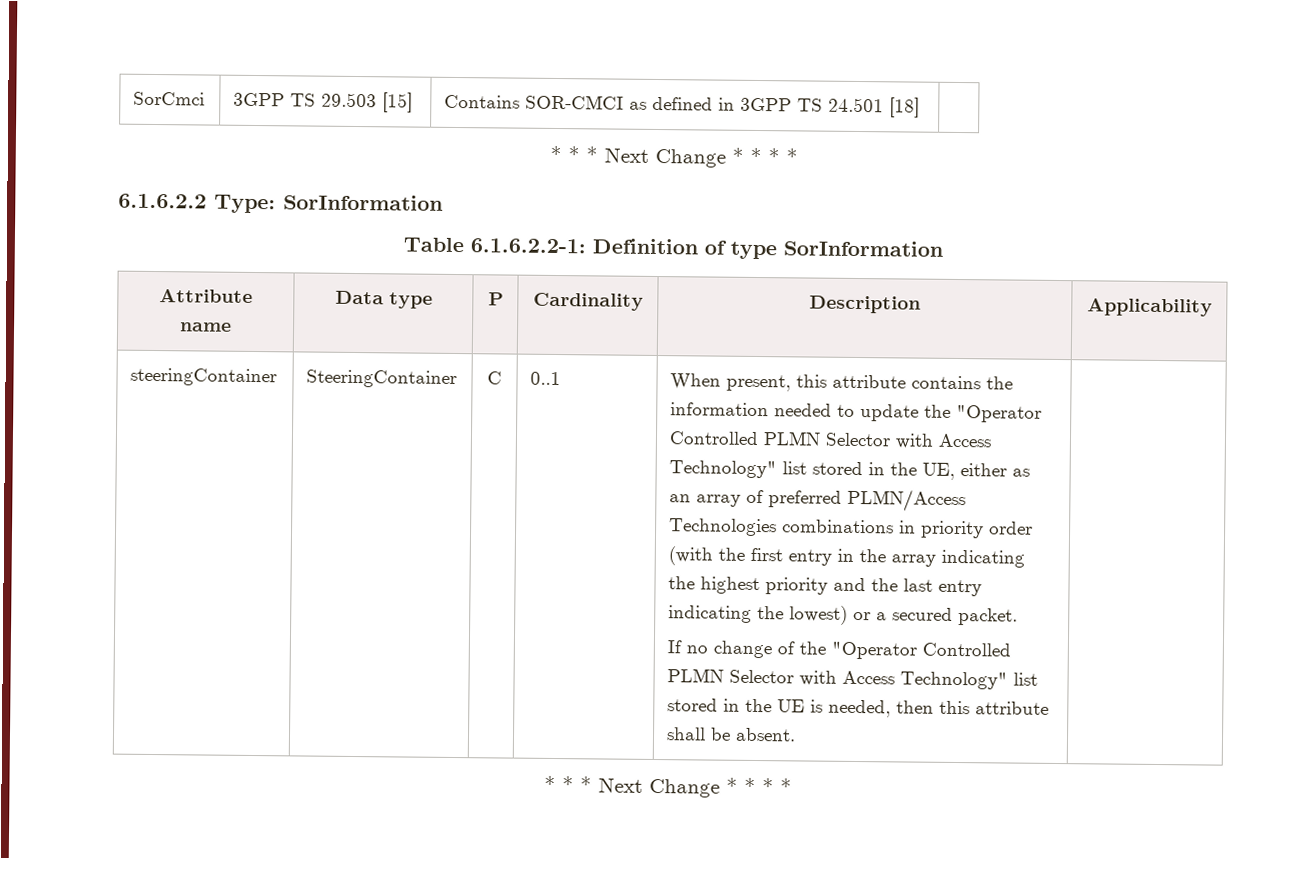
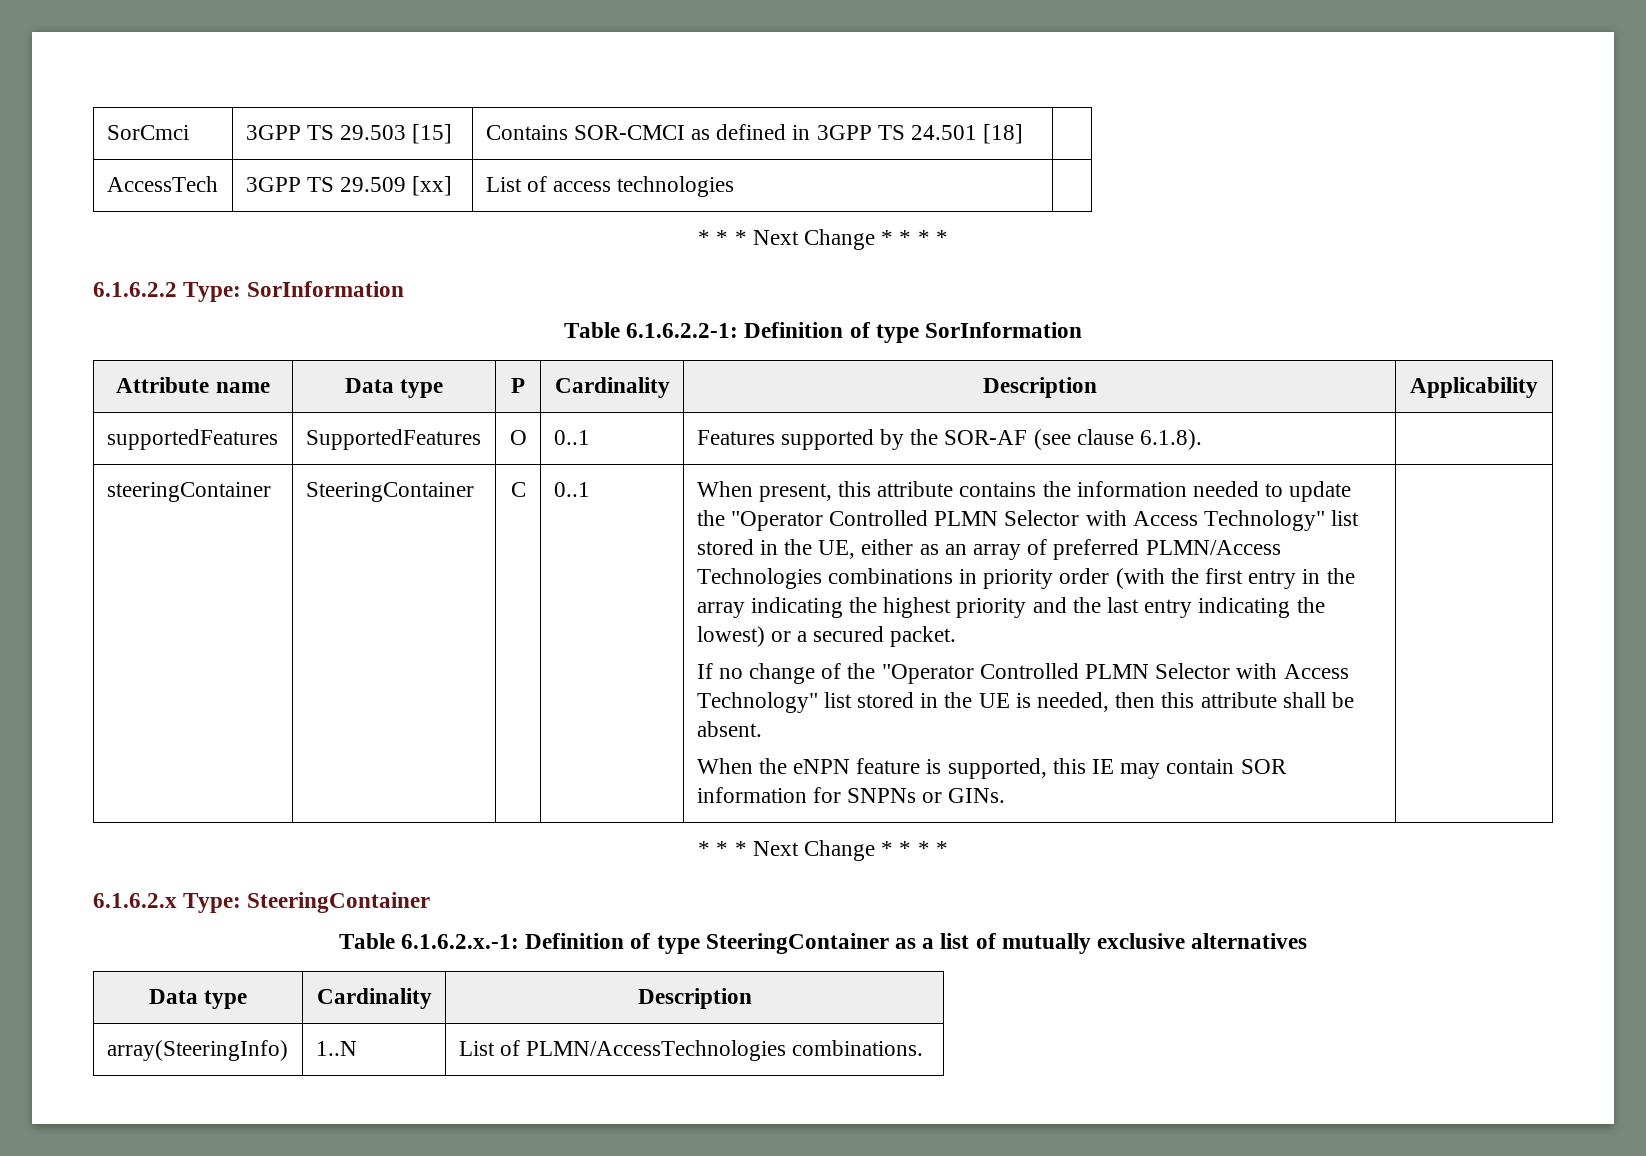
(921, 107) none -> [106,176,218,192] [245,176,453,196] [485,176,735,197] // AccessTech | 3GPP TS 29.509 [xx] | List of access technologies |
(1213, 307) none -> [106,429,278,450] [305,429,481,450] [509,430,527,445] [553,430,590,445] [696,429,1202,450] // supportedFeatures | SupportedFeatures | O | 0..1 | Features supported by the SOR-AF (see clause 6.1.8). |
[543,775,792,798] | // * * * Next Change * * * * -> [696,758,1287,779] [696,787,1006,803] [698,840,948,861] [93,892,431,913] [338,933,1308,954] [148,989,248,1009] [316,988,432,1009] [637,988,752,1009] [106,1040,288,1061] [315,1041,357,1056] [458,1040,924,1061] // When the eNPN feature is supported, this IE may contain SOR information for SNPNs or GINs. | // * * * Next Change * * * * // 6.1.6.2.x Type: SteeringContainer // Table 6.1.6.2.x.-1: Definition of type SteeringContainer as a list of mutually exclusive alternatives // Data type | Cardinality | Description // array(SteeringInfo) | 1..N | List of PLMN/AccessTechnologies combinations.

